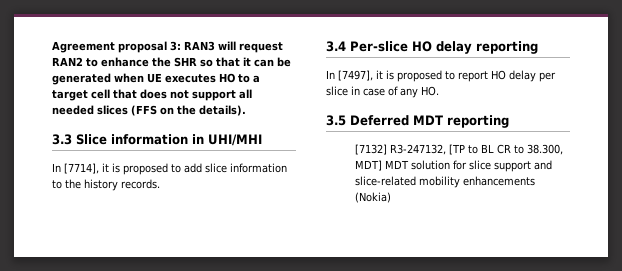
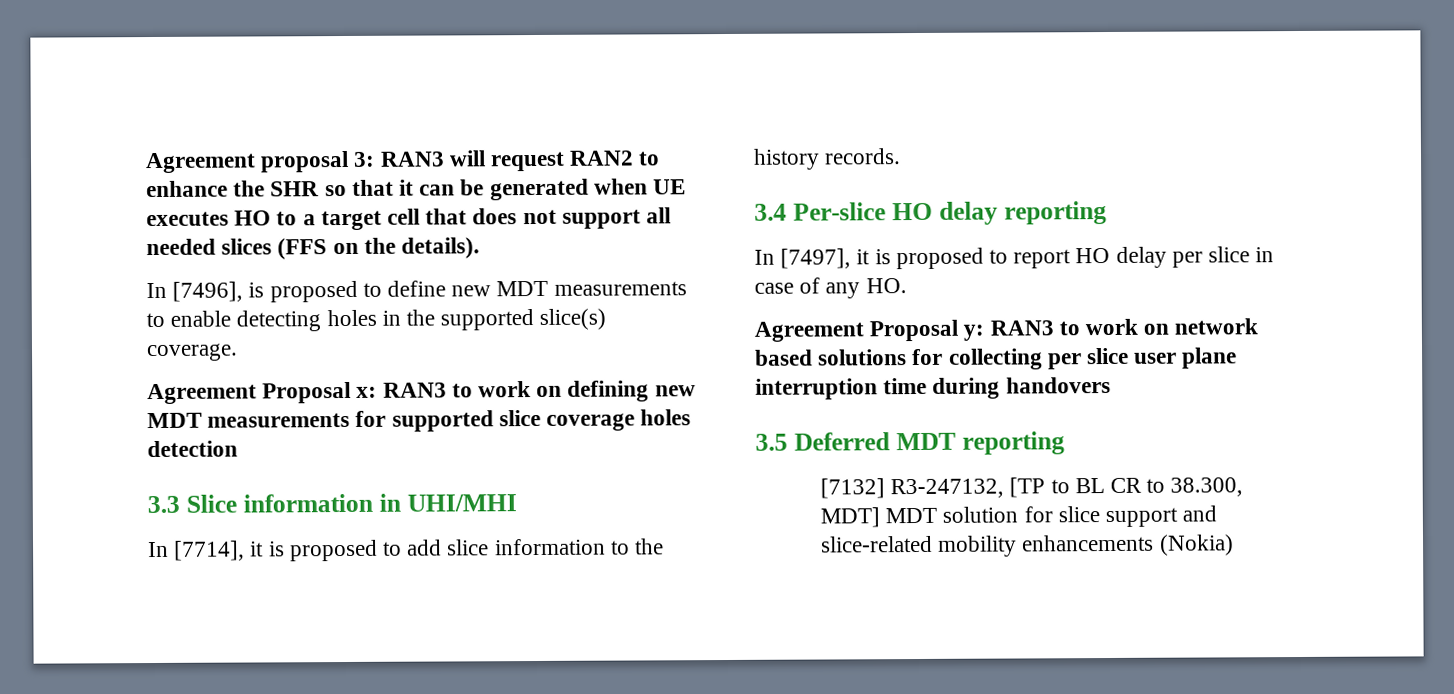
(246, 110) none -> [146,280,687,303] [146,308,607,332] [146,343,238,362] [147,380,696,405] [147,409,692,432] [147,440,238,458] // In [7496], is proposed to define new MDT measurements to enable detecting holes in the supported slice(s) coverage. // Agreement Proposal x: RAN3 to work on defining new MDT measurements for supported slice coverage holes detection
(439, 91) none -> [754,318,1259,342] [755,347,1238,370] [755,376,1111,400] // Agreement Proposal y: RAN3 to work on network based solutions for collecting per slice user plane interruption time during handovers

